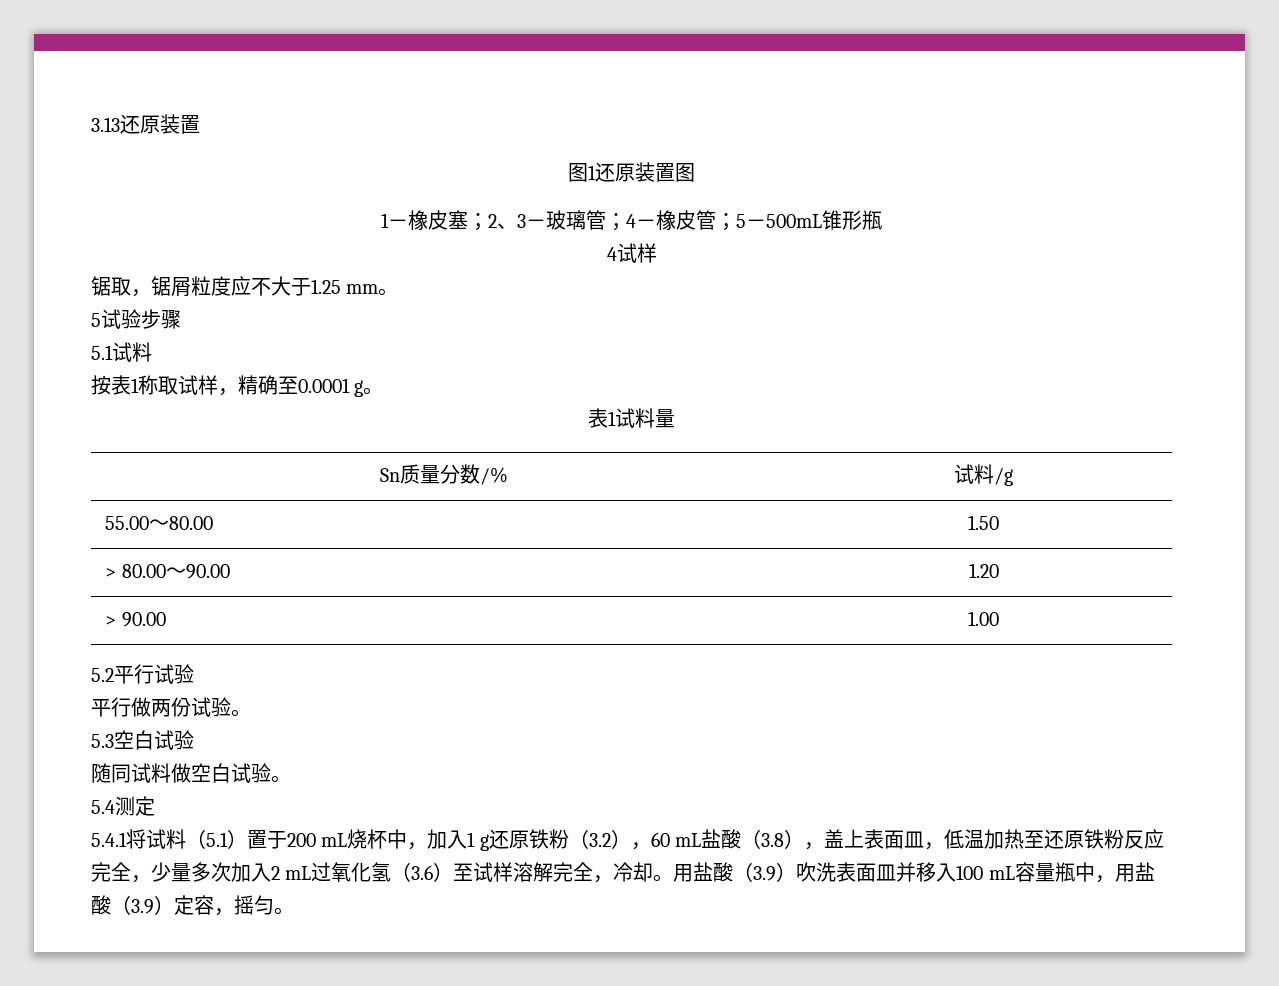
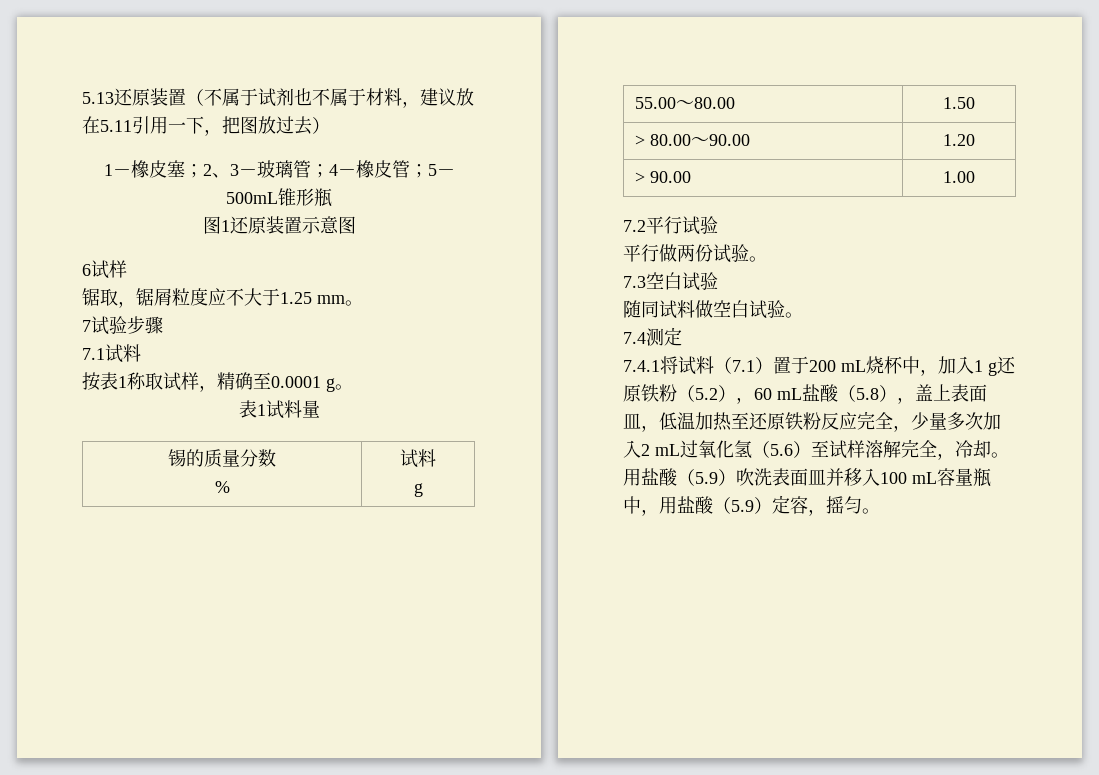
[91,114,200,134] [568,162,695,182] 3.13还原装置 // 图1还原装置图 -> [82,88,474,108] [82,116,330,136] 5.13还原装置（不属于试剂也不属于材料，建议放在5.11引用一下，把图放过去）
[606,247,617,261] 4 -> [202,216,356,234] [82,264,91,276] 图1还原装置示意图 // 6
[91,313,101,327] 5 -> [82,320,91,332] 7
[91,345,113,360] 5.1 -> [82,348,105,360] 7.1
[379,468,400,482] Sn -> [168,449,204,467] 锡的
[479,467,508,485] [954,464,1014,486] /% | 试料/g -> [214,481,230,493] [400,449,436,468] [413,483,423,497] // % | 试料 // g
[91,668,114,682] 5.2 -> [623,220,646,232] 7.2
[91,734,114,748] 5.3 -> [623,276,646,288] 7.3
[91,800,115,814] 5.4 -> [623,332,646,344] 7.4
[91,832,127,847] 5.4.1 -> [623,360,660,372] 7.4.1
[206,832,228,847] 5.1 -> [732,360,755,372] 7.1
[588,833,611,847] 3.2 -> [695,388,718,400] 5.2
[761,833,785,847] 3.8 -> [856,388,879,400] 5.8
[411,865,434,880] 3.6 -> [770,444,793,456] 5.6
[753,866,777,881] 3.9 -> [695,472,718,484] 5.9
[131,899,154,914] 3.9 -> [731,500,754,512] 5.9

